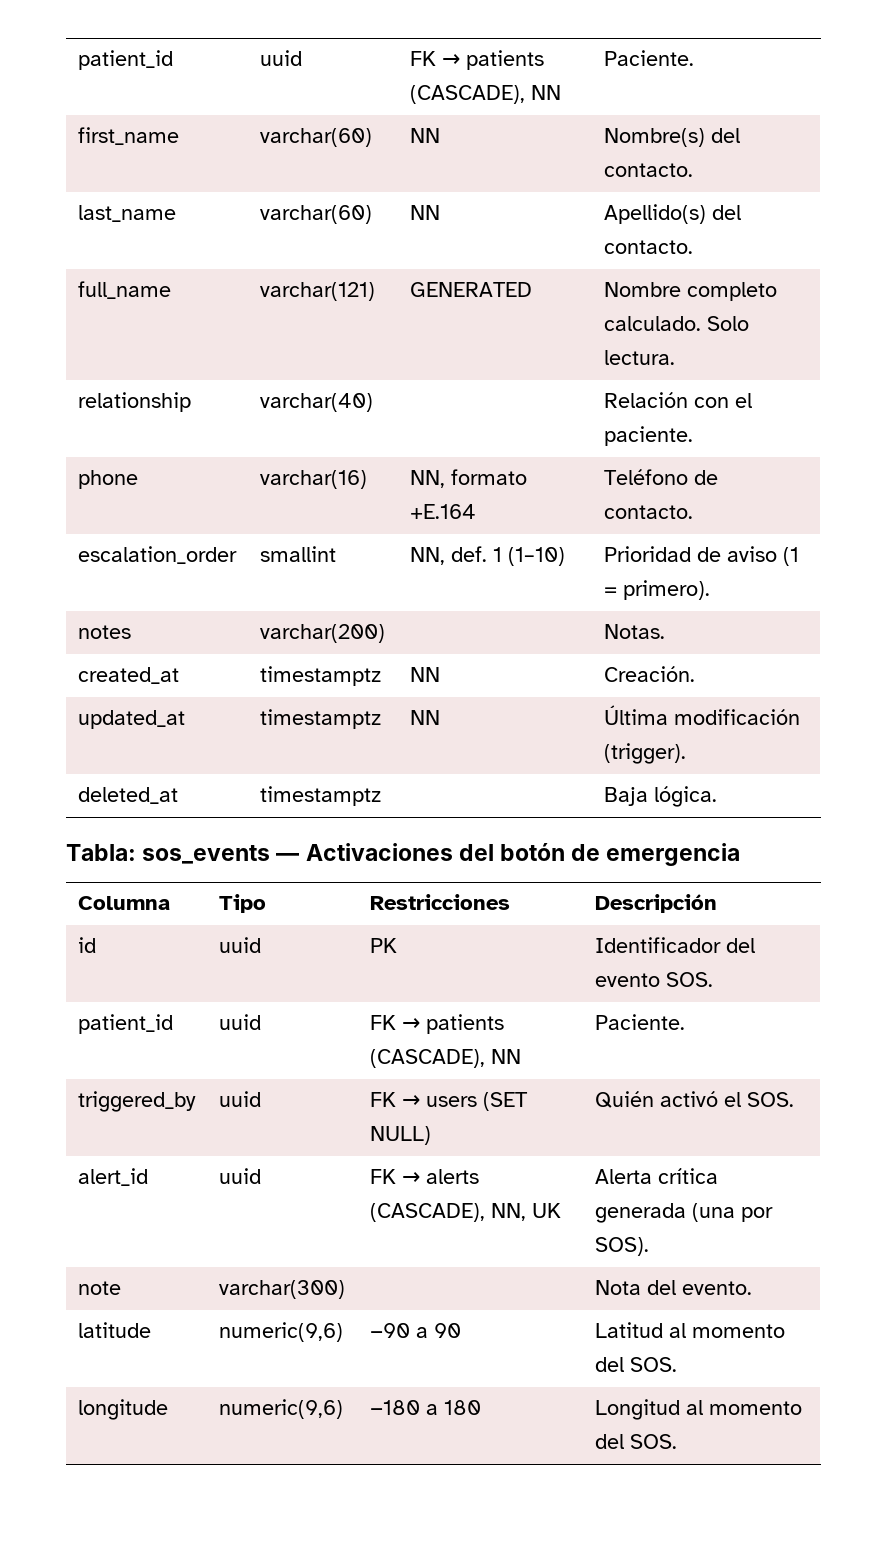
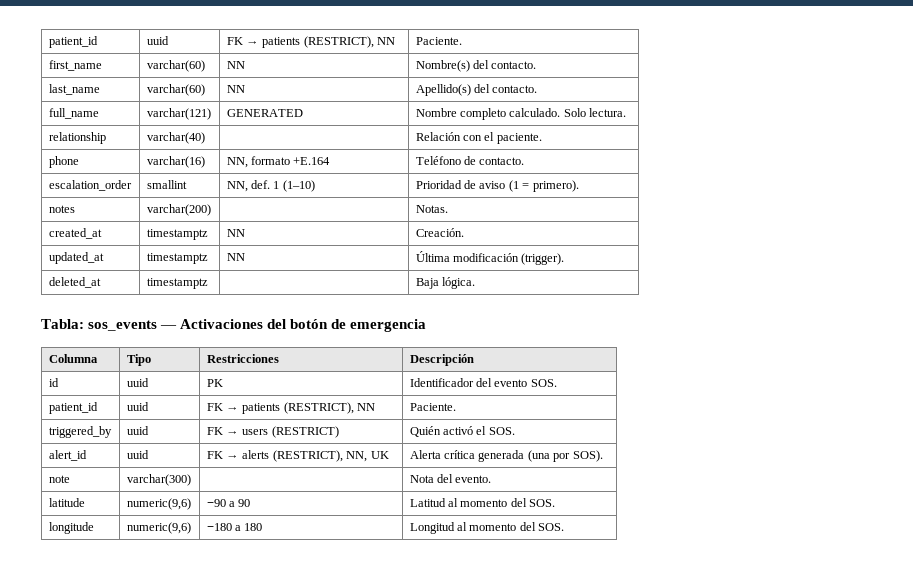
[77,50,173,70] [259,50,302,66] [409,50,544,70] [409,85,525,104] patient_id | uuid | FK → patients (CASCADE), -> [48,36,98,48] [146,36,169,45] [226,36,374,48] patient_id | uuid | FK → patients (RESTRICT),
[369,1049,485,1068] (CASCADE), -> [283,402,354,414] (RESTRICT),
[482,1092,528,1111] [369,1126,431,1145] (SET NULL) -> [271,426,339,438] (RESTRICT)
[369,1203,485,1222] (CASCADE), -> [272,450,343,462] (RESTRICT),

